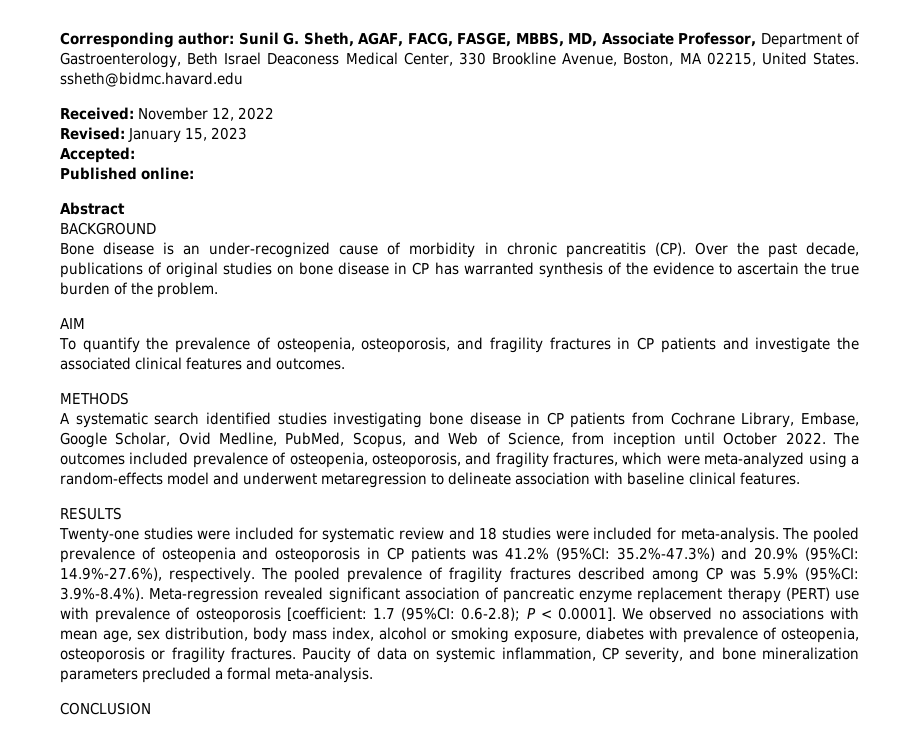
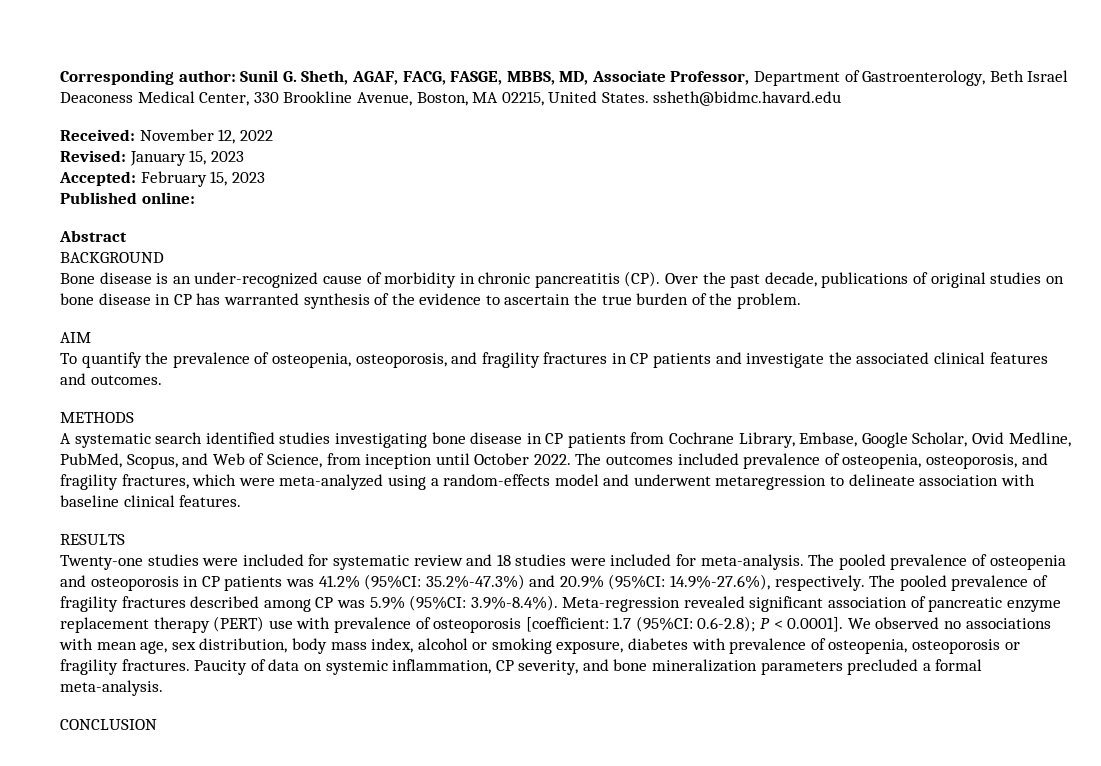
(135, 155) none -> [140,171,265,187] February 15, 2023

